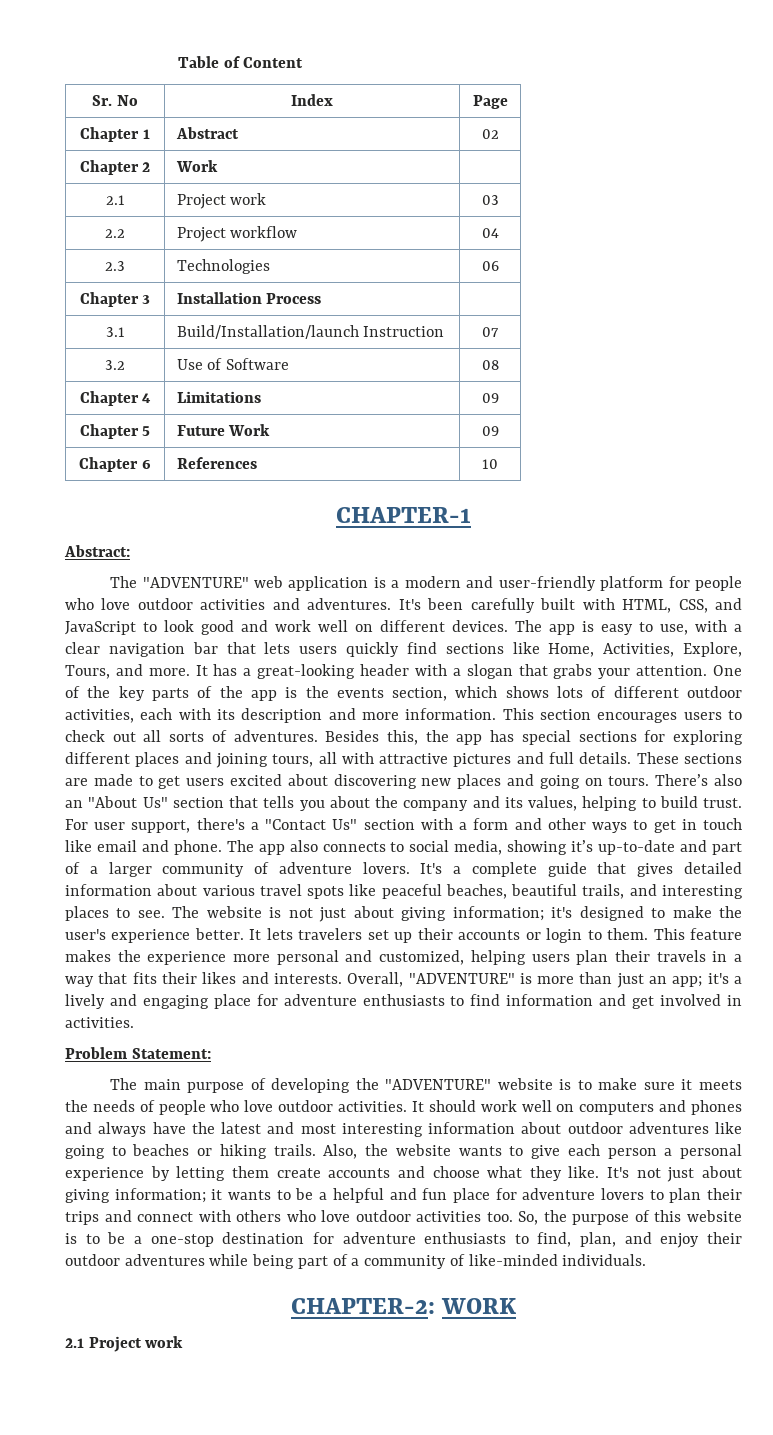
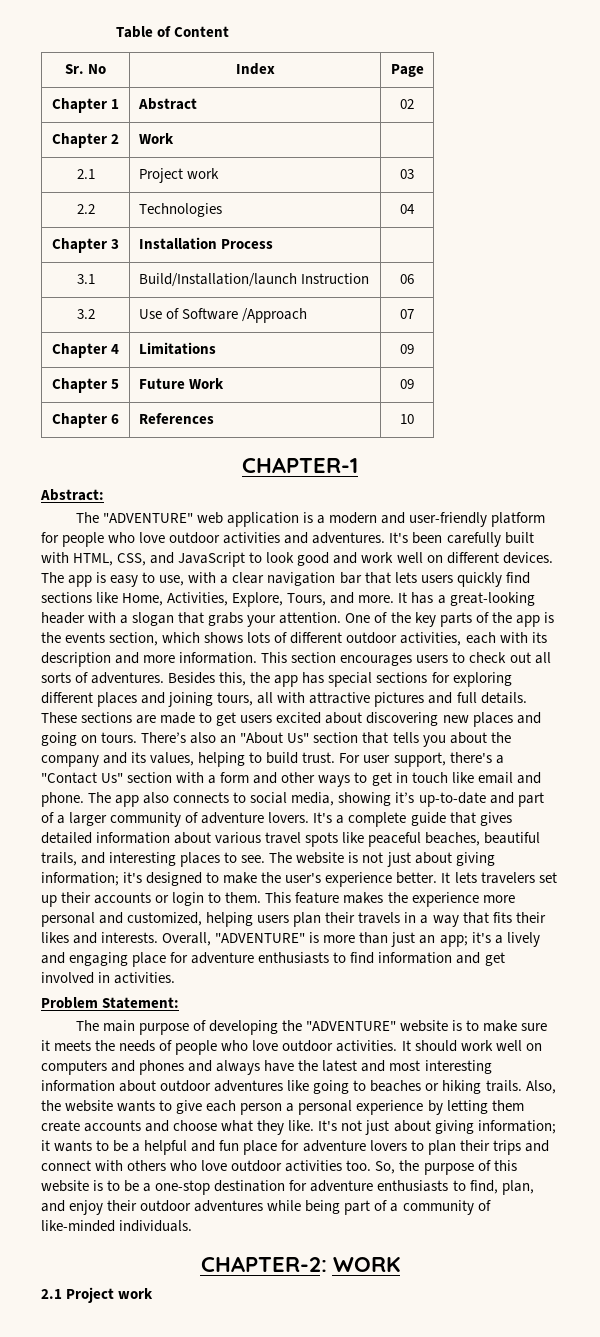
[176,226,298,242] Project workflow -> [138,203,222,217] Technologies
[105,261,125,271] [176,259,270,274] [481,261,499,271] // 2.3 | Technologies | 06 -> (415, 209) none
[482,327,499,337] 07 -> [400,274,414,284] 06
[481,360,499,370] | 08 -> [241,308,307,323] [400,309,414,319] /Approach | 07

